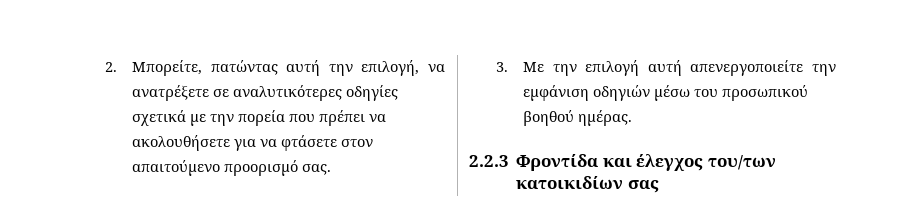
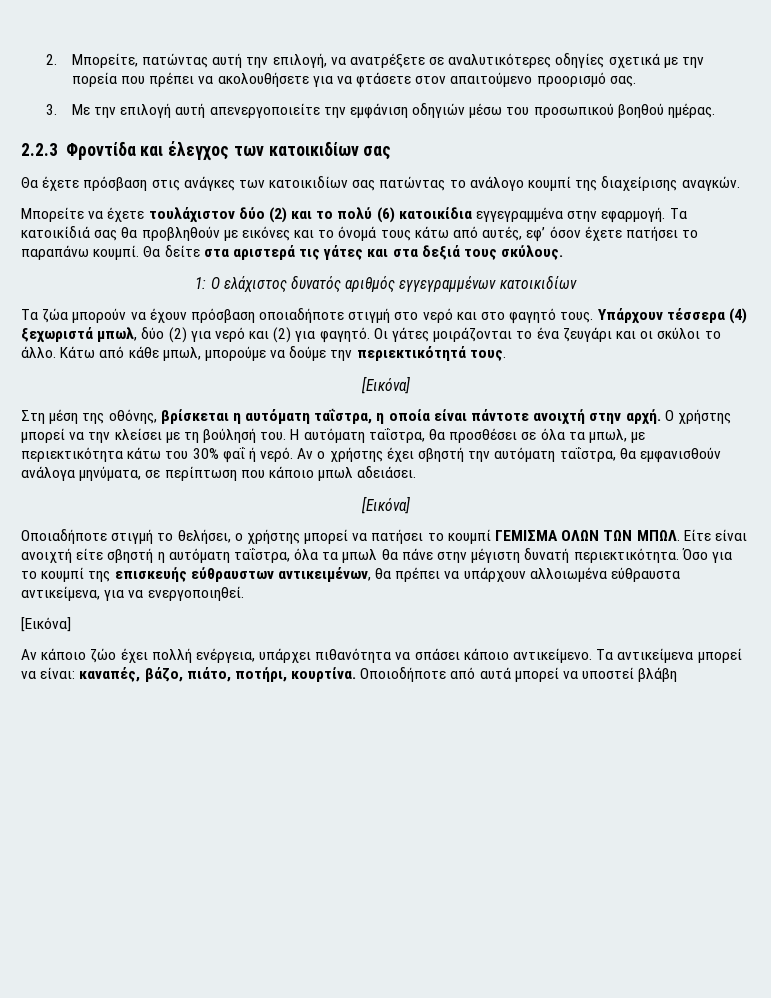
[708,155,777,170] [516,176,659,193] του/των κατοικιδίων σας -> [233,141,392,160] [21,176,740,191] [21,207,687,223] [21,226,699,242] [21,245,564,260] [195,275,577,293] [21,308,747,324] [21,327,721,343] [21,346,506,361] [360,376,410,394] [21,408,731,425] [21,428,646,443] [21,447,721,463] [21,466,417,481] [360,496,410,514] [21,529,747,544] [21,548,732,563] [21,567,681,582] [21,586,244,601] [21,617,71,632] [21,648,742,663] [21,667,678,682] των κατοικιδίων σας // Θα έχετε πρόσβαση στις ανάγκες των κατοικιδίων σας πατώντας το ανάλογο κουμπί της διαχείρισης αναγκών. // Μπορείτε να έχετε τουλάχιστον δύο (2) και το πολύ (6) κατοικίδια εγγεγραμμένα στην εφαρμογή. Τα κατοικίδιά σας θα προβληθούν με εικόνες και το όνομά τους κάτω από αυτές, εφ’ όσον έχετε πατήσει το παραπάνω κουμπί. Θα δείτε στα αριστερά τις γάτες και στα δεξιά τους σκύλους. // 1: Ο ελάχιστος δυνατός αριθμός εγγεγραμμένων κατοικιδίων // Τα ζώα μπορούν να έχουν πρόσβαση οποιαδήποτε στιγμή στο νερό και στο φαγητό τους. Υπάρχουν τέσσερα (4) ξεχωριστά μπωλ, δύο (2) για νερό και (2) για φαγητό. Οι γάτες μοιράζονται το ένα ζευγάρι και οι σκύλοι το άλλο. Κάτω από κάθε μπωλ, μπορούμε να δούμε την περιεκτικότητά τους. // [Εικόνα] // Στη μέση της οθόνης, βρίσκεται η αυτόματη ταΐστρα, η οποία είναι πάντοτε ανοιχτή στην αρχή. Ο χρήστης μπορεί να την κλείσει με τη βούλησή του. Η αυτόματη ταΐστρα, θα προσθέσει σε όλα τα μπωλ, με περιεκτικότητα κάτω του 30% φαΐ ή νερό. Αν ο χρήστης έχει σβηστή την αυτόματη ταΐστρα, θα εμφανισθούν ανάλογα μηνύματα, σε περίπτωση που κάποιο μπωλ αδειάσει. // [Εικόνα] // Οποιαδήποτε στιγμή το θελήσει, ο χρήστης μπορεί να πατήσει το κουμπί ΓΕΜΙΣΜΑ ΟΛΩΝ ΤΩΝ ΜΠΩΛ. Είτε είναι ανοιχτή είτε σβηστή η αυτόματη ταΐστρα, όλα τα μπωλ θα πάνε στην μέγιστη δυνατή περιεκτικότητα. Όσο για το κουμπί της επισκευής εύθραυστων αντικειμένων, θα πρέπει να υπάρχουν αλλοιωμένα εύθραυστα αντικείμενα, για να ενεργοποιηθεί. // [Εικόνα] // Αν κάποιο ζώο έχει πολλή ενέργεια, υπάρχει πιθανότητα να σπάσει κάποιο αντικείμενο. Τα αντικείμενα μπορεί να είναι: καναπές, βάζο, πιάτο, ποτήρι, κουρτίνα. Οποιοδήποτε από αυτά μπορεί να υποστεί βλάβη

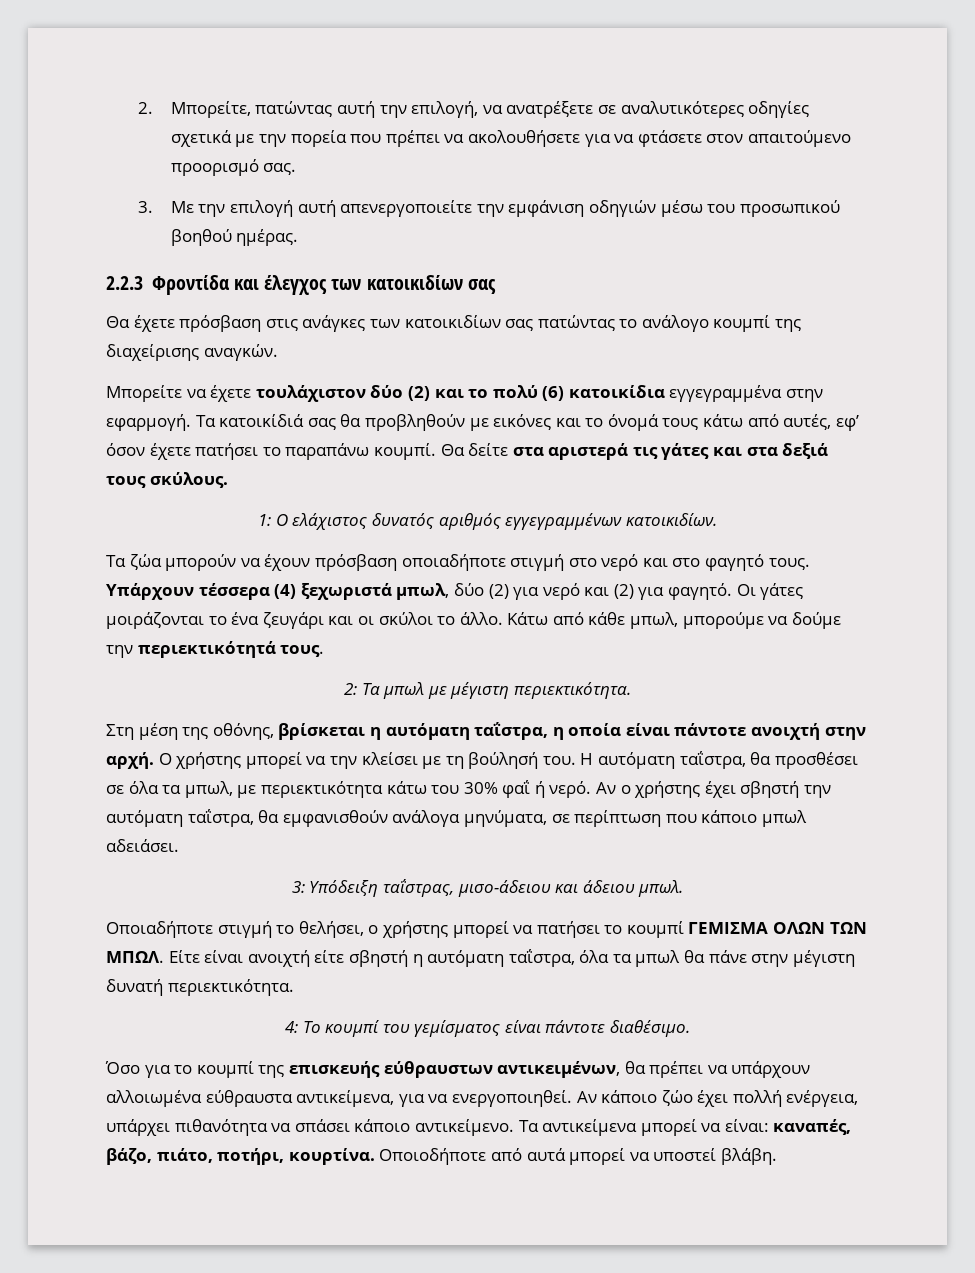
[499,275,577,289] κατοικιδίων -> [625,513,717,526] κατοικιδίων.
[360,376,410,394] [Εικόνα] -> [344,682,631,699] 2: Τα μπωλ με μέγιστη περιεκτικότητα.
[360,496,410,514] [Εικόνα] -> [291,879,684,897] 3: Υπόδειξη ταΐστρας, μισο-άδειου και άδειου μπωλ.
(679, 555) none -> [284,1020,691,1037] // 4: To κουμπί του γεμίσματος είναι πάντοτε διαθέσιμο. //
[21,617,71,632] // [Εικόνα] // -> (572, 1098) none
[638,667,678,682] βλάβη -> [720,1148,777,1165] βλάβη.

